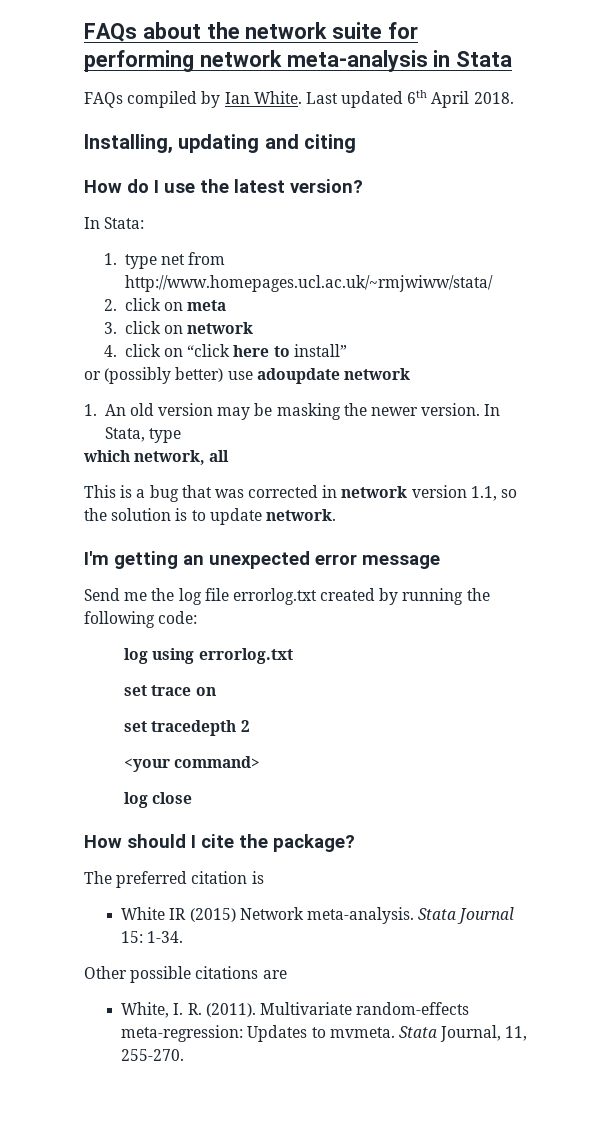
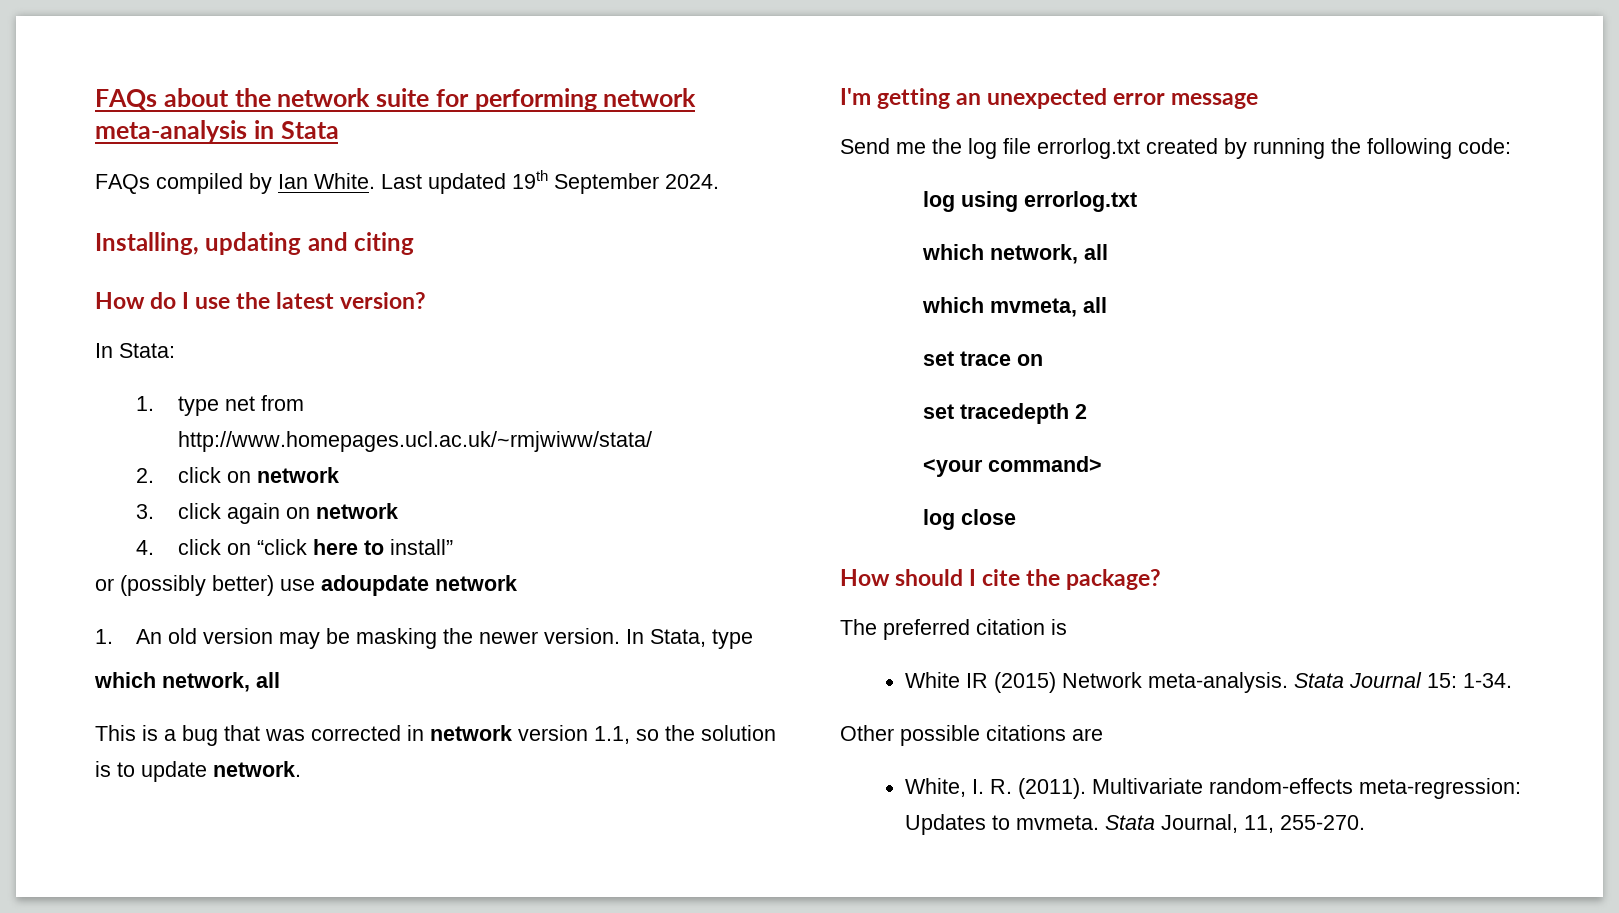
[407,90,514,108] 6th April 2018. -> [512,170,719,194] 19th September 2024.
[187,300,227,311] meta -> [256,467,339,483] network
(161, 327) none -> [226,503,280,524] again
(293, 656) none -> [921,244,1108,264] [921,297,1107,317] // which network, all // which mvmeta, all

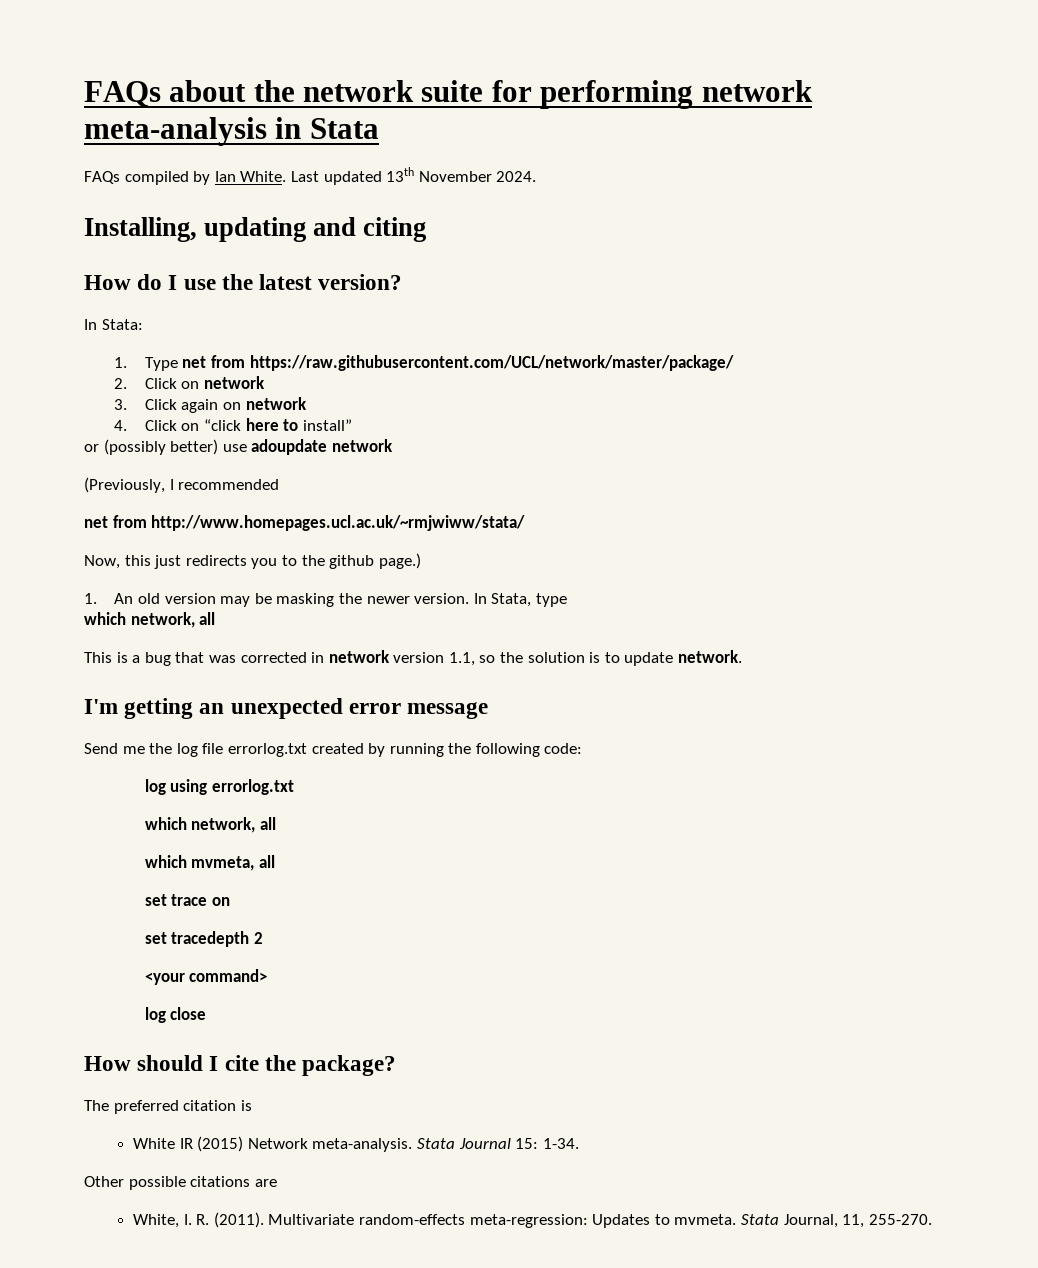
[512,170,659,194] 19th September -> [386,167,492,182] 13th November
[177,395,304,416] [177,431,652,452] type net from http://www.homepages.ucl.ac.uk/~rmjwiww/stata/ -> [144,355,734,371] Type net from https://raw.githubusercontent.com/UCL/network/master/package/
[177,467,221,483] click -> [144,378,177,389] Click
[177,503,221,519] click -> [144,399,177,410] Click
[177,539,221,555] click -> [144,420,177,431] Click
(517, 583) none -> [84,477,280,493] [84,515,526,531] [84,553,421,569] // (Previously, I recommended // net from http://www.homepages.ucl.ac.uk/~rmjwiww/stata/ // Now, this just redirects you to the github page.)

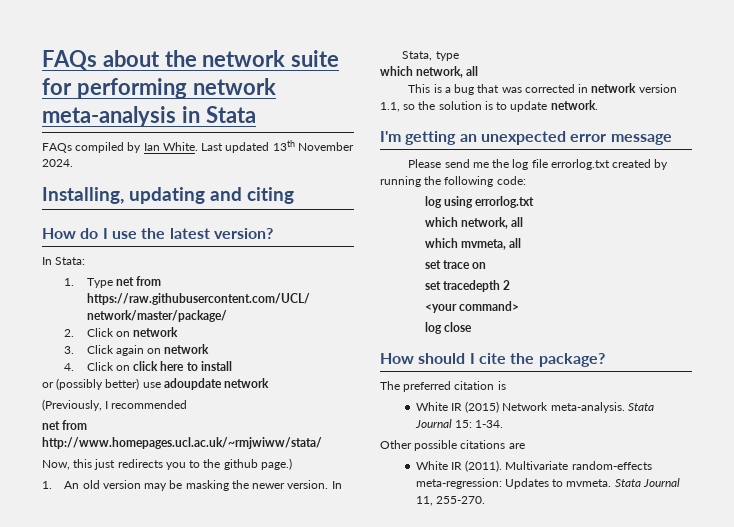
[203,419,241,431] “click -> [133,361,159,371] click
[302,419,352,431] install” -> [200,361,232,371] install
[84,743,118,754] Send -> [408,159,470,168] Please send
[133,1214,210,1228] White, I. R. -> [415,461,462,470] White IR
[783,1214,838,1228] Journal, -> [642,478,680,487] Journal

